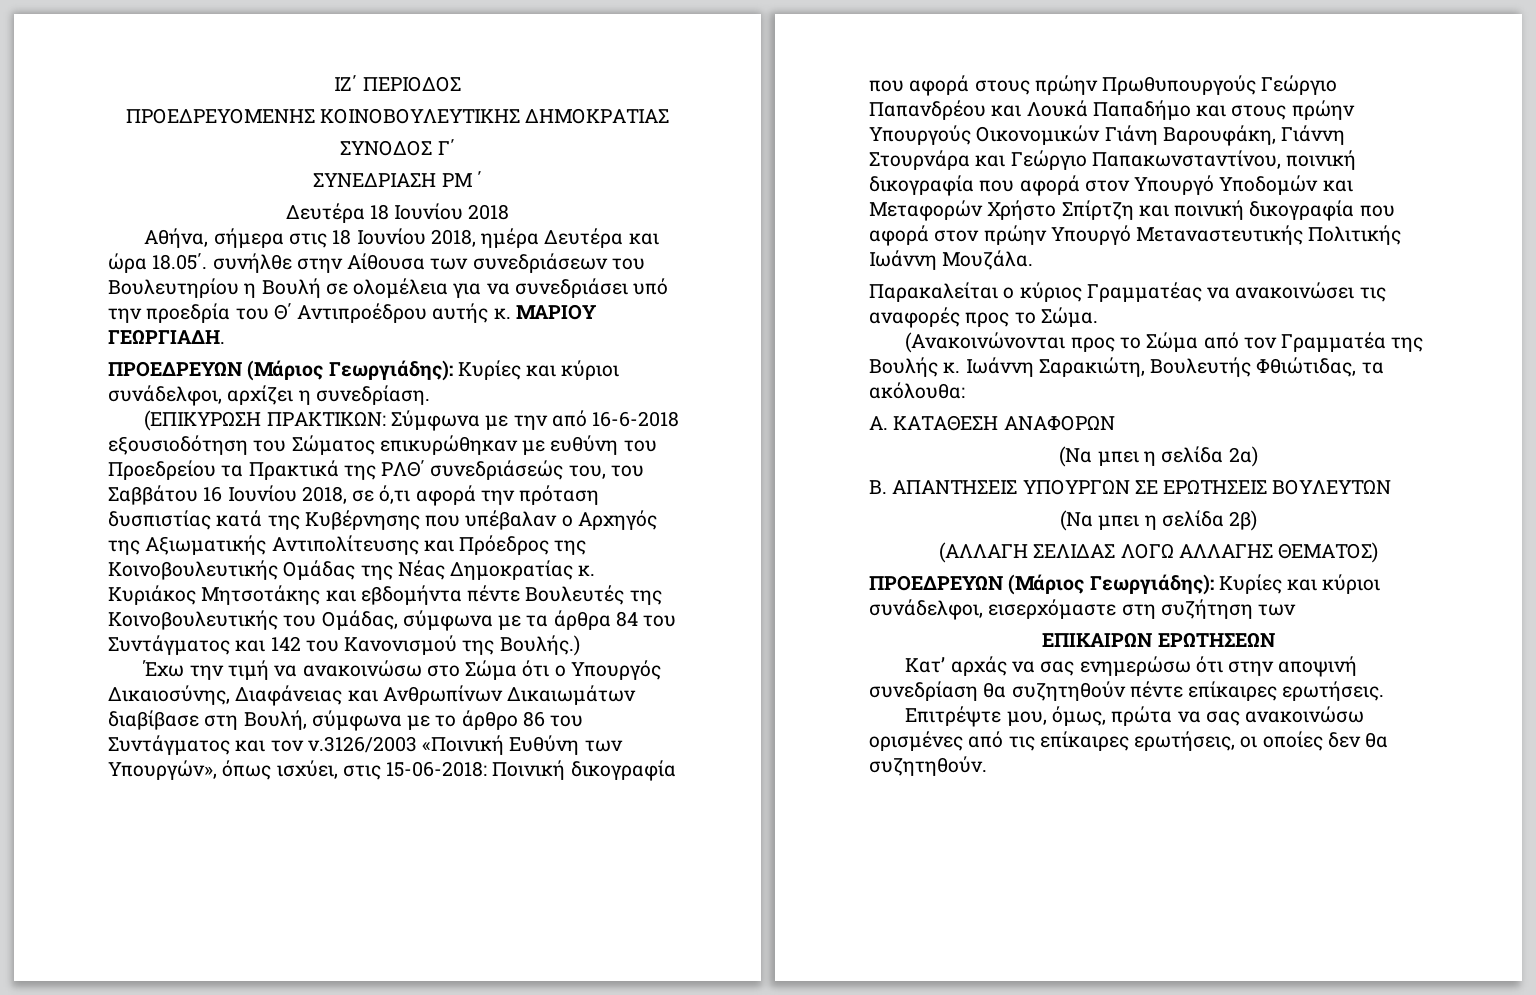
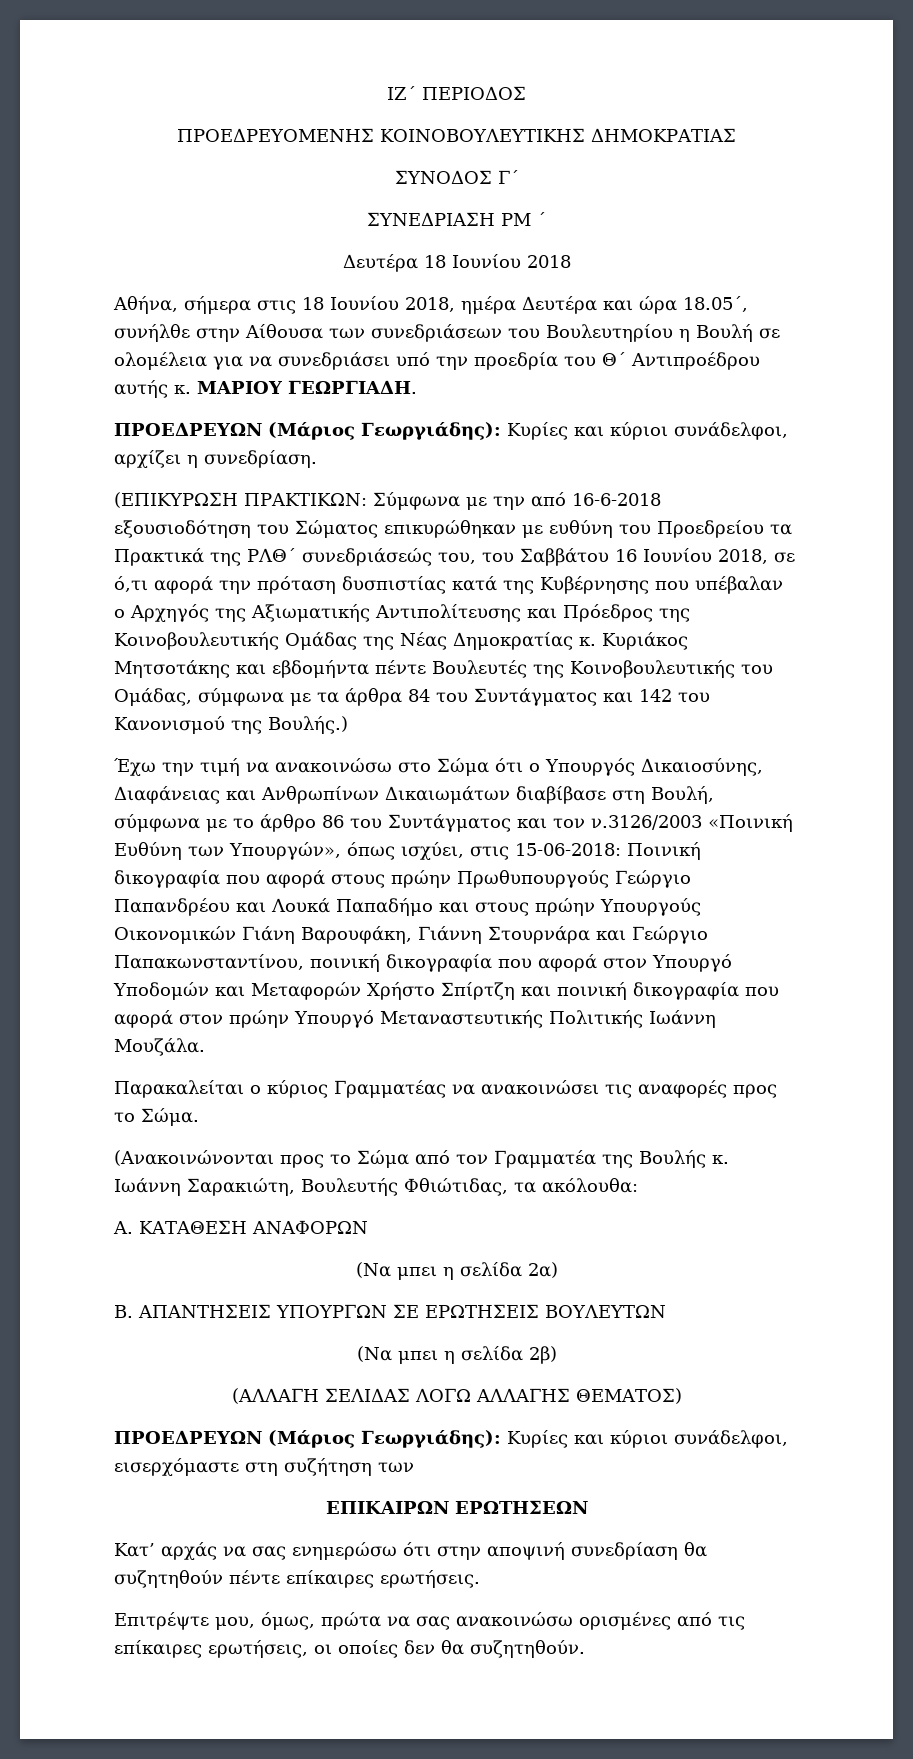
[152,253,208,270] 18.05΄. -> [683,296,748,312] 18.05΄,

